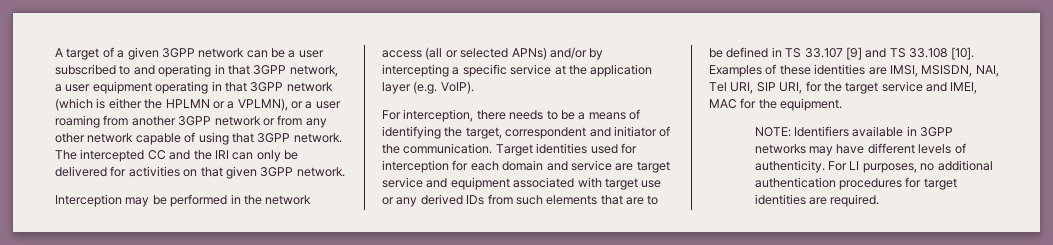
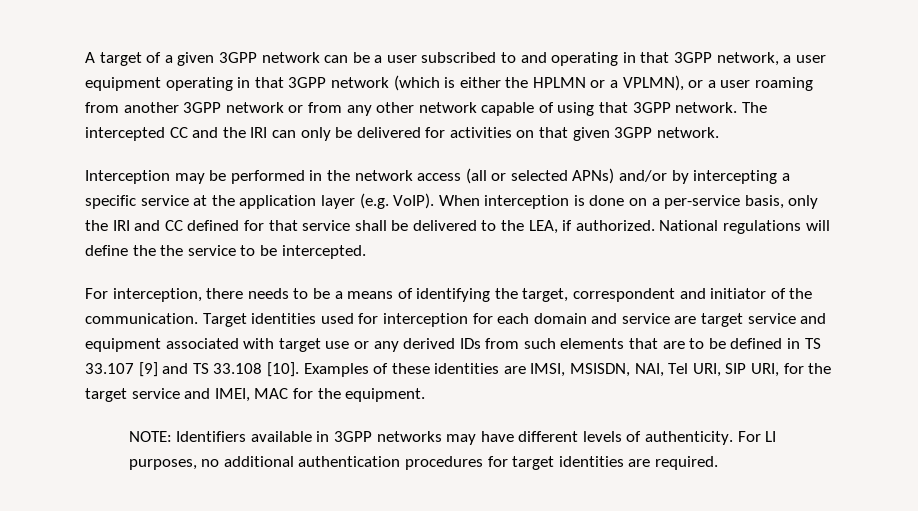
(474, 87) none -> [438,195,819,209] [85,220,830,234] [85,245,366,259] When interception is done on a per-service basis, only the IRI and CC defined for that service shall be delivered to the LEA, if authorized. National regulations will define the the service to be intercepted.

